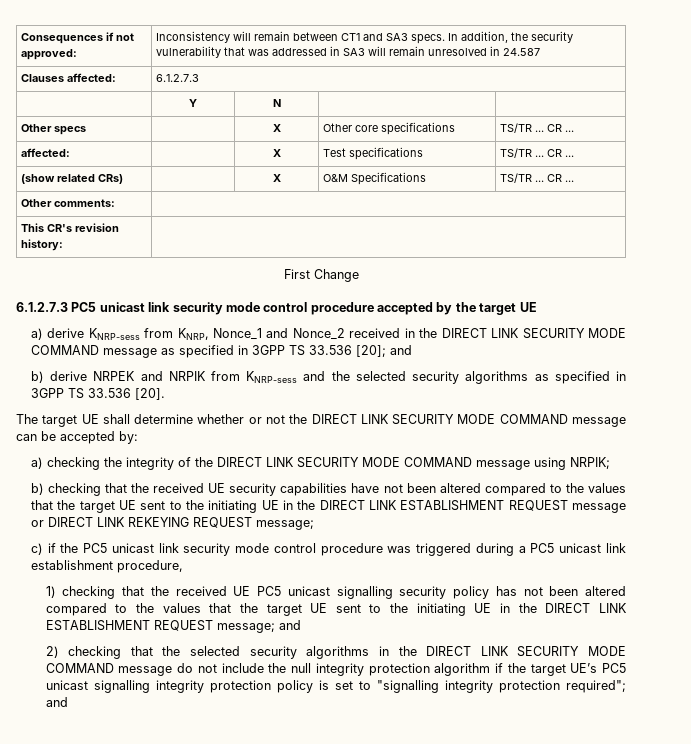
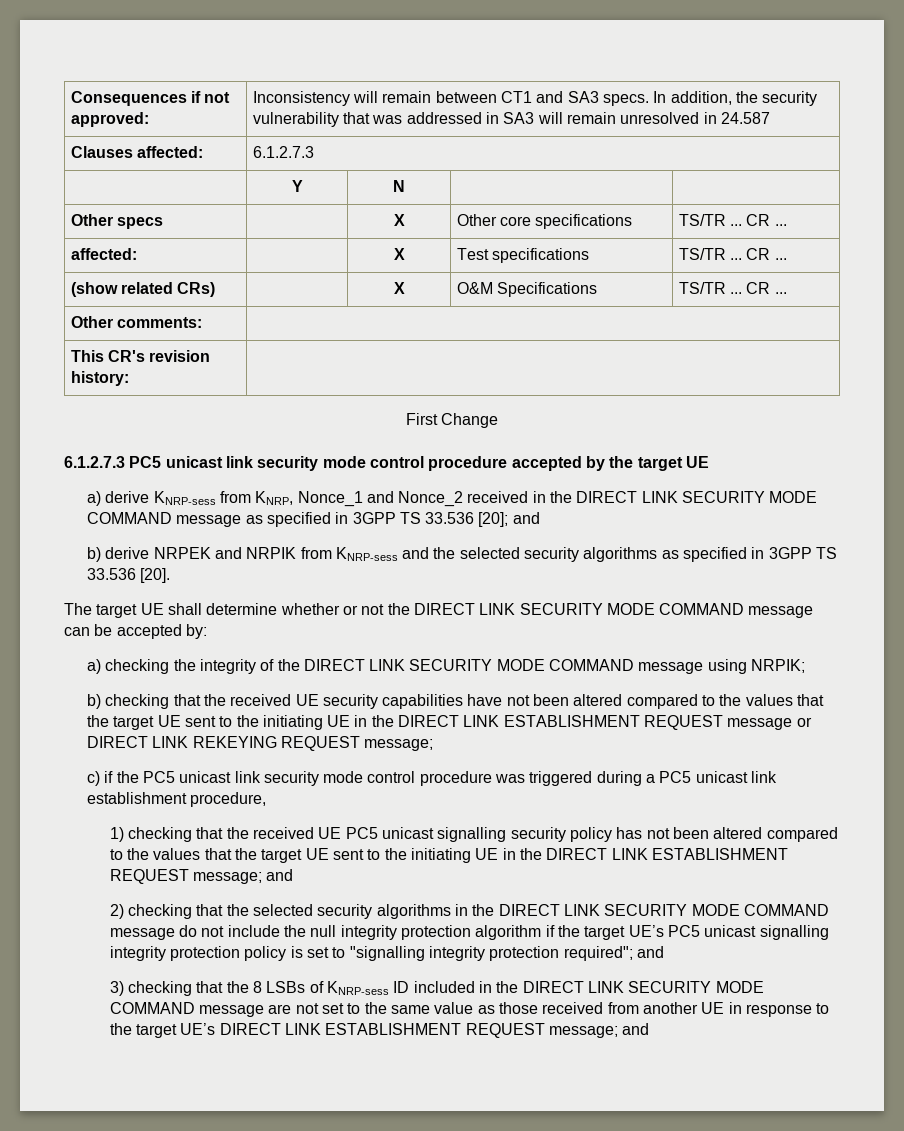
(68, 702) none -> [109,981,764,996] [109,1002,830,1017] [109,1023,650,1038] // 3) checking that the 8 LSBs of KNRP-sess ID included in the DIRECT LINK SECURITY MODE COMMAND message are not set to the same value as those received from another UE in response to the target UE’s DIRECT LINK ESTABLISHMENT REQUEST message; and

